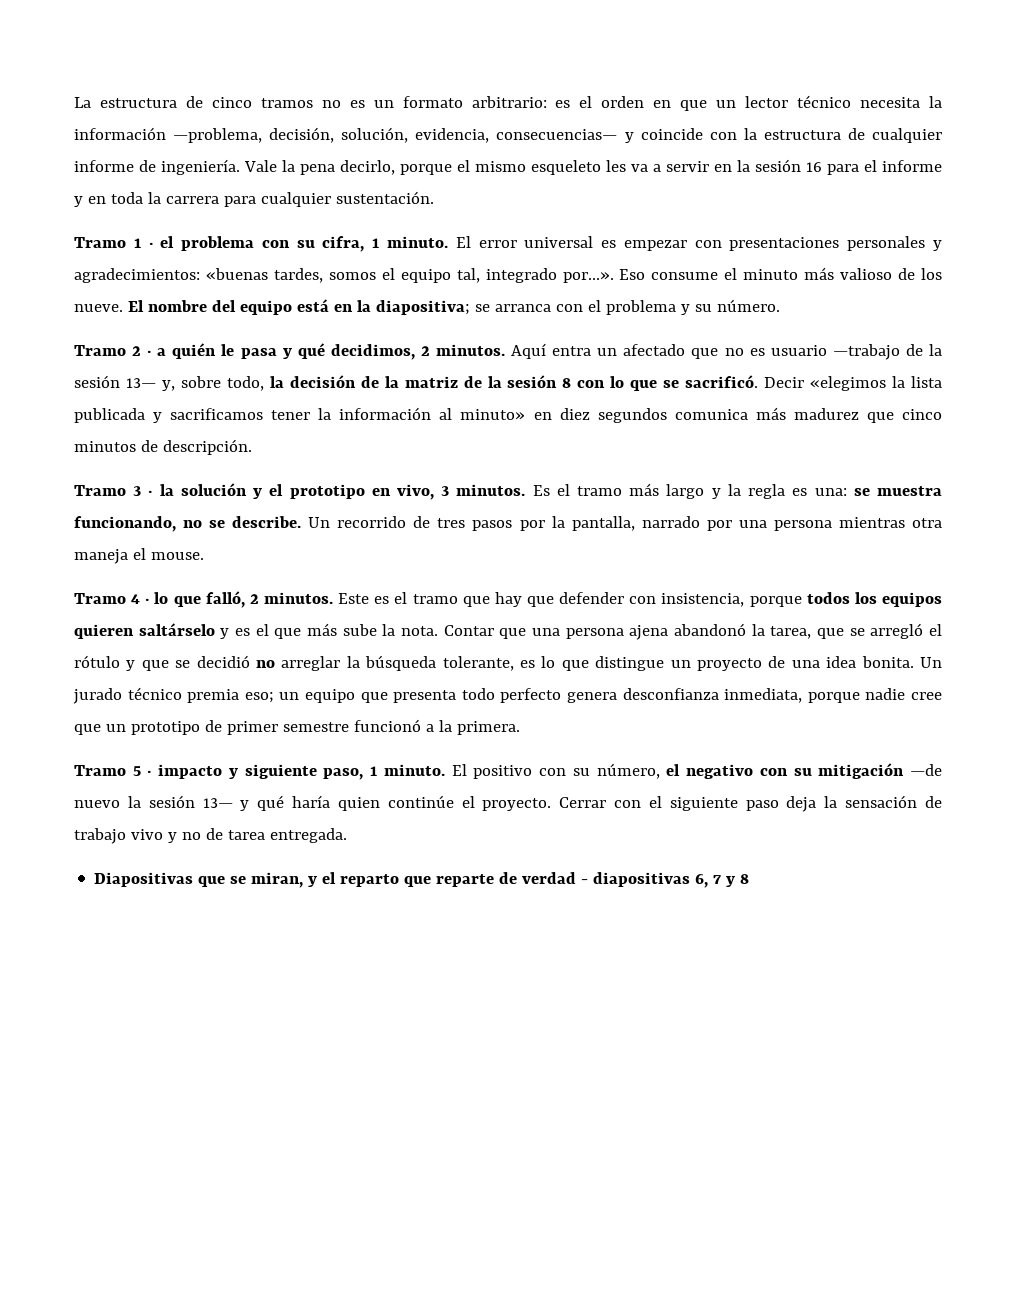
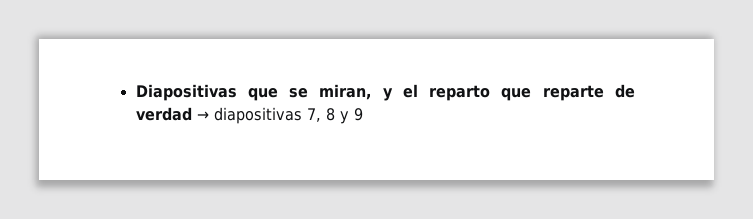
[74,95,942,111] [74,127,943,143] [74,159,942,175] [74,191,434,207] [74,236,943,252] [74,267,942,283] [74,299,780,315] [74,343,943,360] [74,375,943,391] [74,407,942,423] [74,439,252,455] [74,483,943,500] [74,516,942,532] [74,548,204,564] [74,591,942,608] [74,623,942,640] [74,655,942,671] [73,687,943,704] [74,719,520,735] [74,763,942,780] [74,795,943,812] [74,828,347,844] La estructura de cinco tramos no es un formato arbitrario: es el orden en que un lector técnico necesita la información —problema, decisión, solución, evidencia, consecuencias— y coincide con la estructura de cualquier informe de ingeniería. Vale la pena decirlo, porque el mismo esqueleto les va a servir en la sesión 16 para el informe y en toda la carrera para cualquier sustentación. // Tramo 1 · el problema con su cifra, 1 minuto. El error universal es empezar con presentaciones personales y agradecimientos: «buenas tardes, somos el equipo tal, integrado por…». Eso consume el minuto más valioso de los nueve. El nombre del equipo está en la diapositiva; se arranca con el problema y su número. // Tramo 2 · a quién le pasa y qué decidimos, 2 minutos. Aquí entra un afectado que no es usuario —trabajo de la sesión 13— y, sobre todo, la decisión de la matriz de la sesión 8 con lo que se sacrificó. Decir «elegimos la lista publicada y sacrificamos tener la información al minuto» en diez segundos comunica más madurez que cinco minutos de descripción. // Tramo 3 · la solución y el prototipo en vivo, 3 minutos. Es el tramo más largo y la regla es una: se muestra funcionando, no se describe. Un recorrido de tres pasos por la pantalla, narrado por una persona mientras otra maneja el mouse. // Tramo 4 · lo que falló, 2 minutos. Este es el tramo que hay que defender con insistencia, porque todos los equipos quieren saltárselo y es el que más sube la nota. Contar que una persona ajena abandonó la tarea, que se arregló el rótulo y que se decidió no arreglar la búsqueda tolerante, es lo que distingue un proyecto de una idea bonita. Un jurado técnico premia eso; un equipo que presenta todo perfecto genera desconfianza inmediata, porque nadie cree que un prototipo de primer semestre funcionó a la primera. // Tramo 5 · impacto y siguiente paso, 1 minuto. El positivo con su número, el negativo con su mitigación —de nuevo la sesión 13— y qué haría quien continúe el proyecto. Cerrar con el siguiente paso deja la sensación de trabajo vivo y no de tarea entregada. // -> (135, 92) none
[581,872,750,888] - diapositivas 6, 7 y 8 -> [196,107,363,124] → diapositivas 7, 8 y 9

